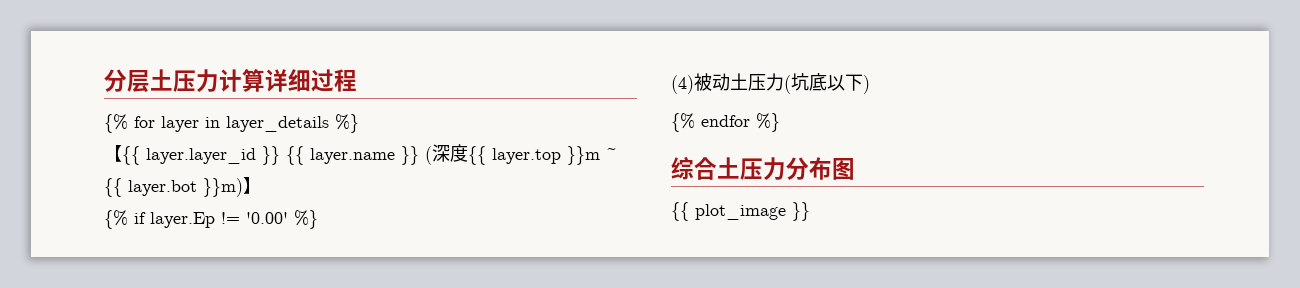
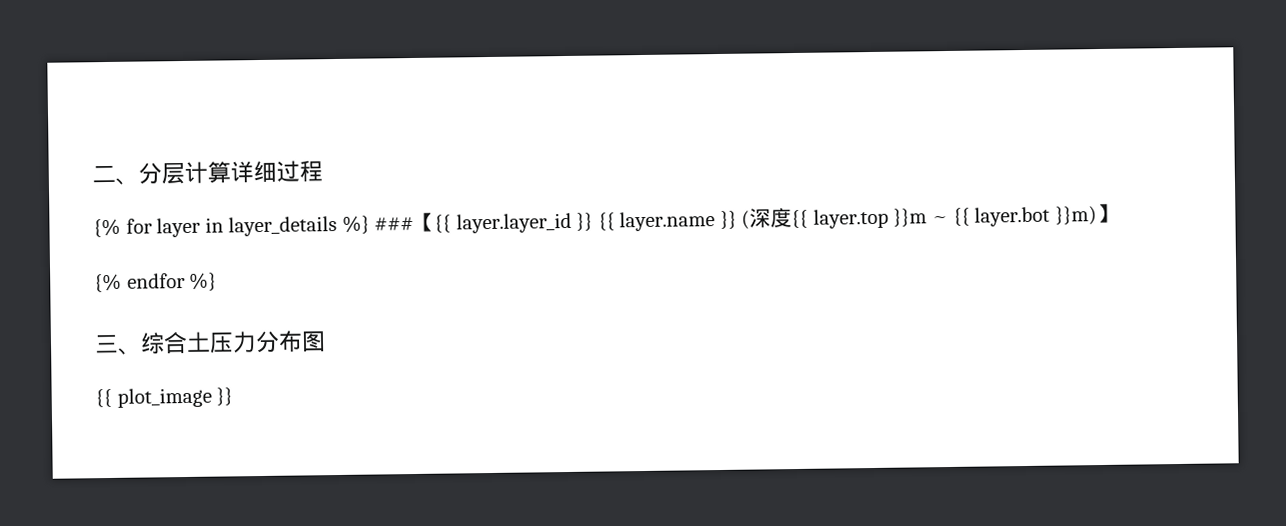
[104,69,219,93] 分层土压力 -> [92,161,185,185] 二、分层
(359, 123) // -> [374,216,415,231] ###
[104,210,318,229] [671,73,870,94] // {% if layer.Ep != '0.00' %} // (4)被动土压力(坑底以下) -> (1118, 213) none
(780, 122) none -> [94,334,142,355] 三、

